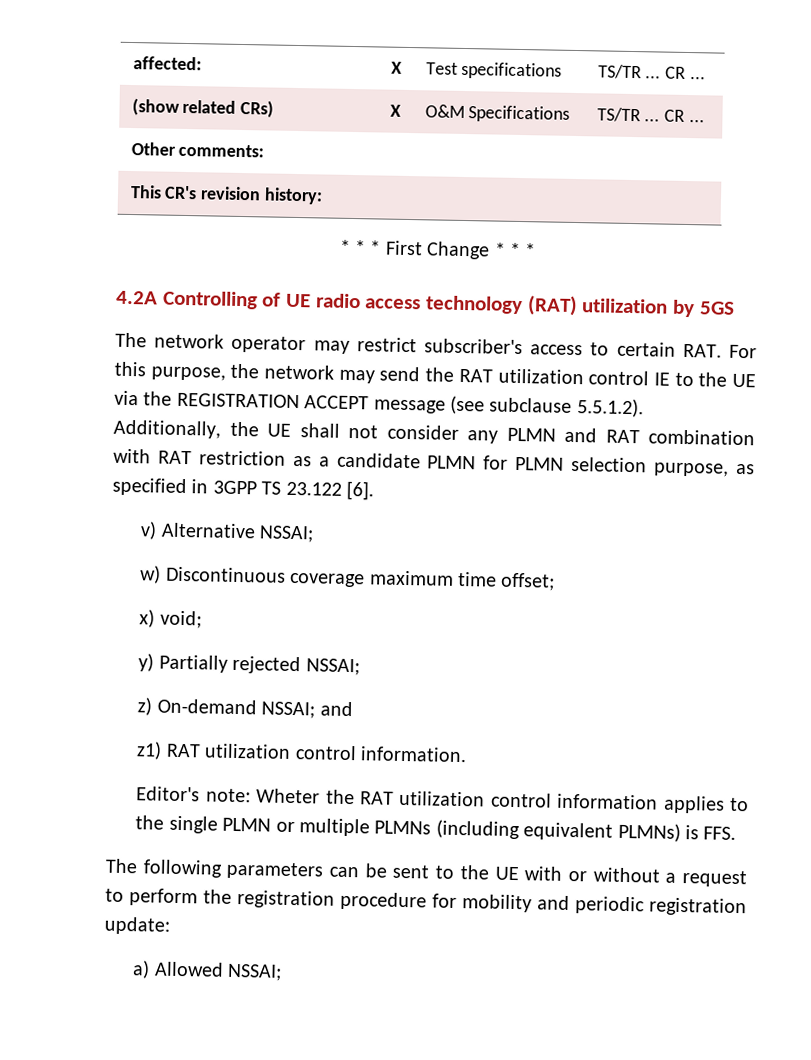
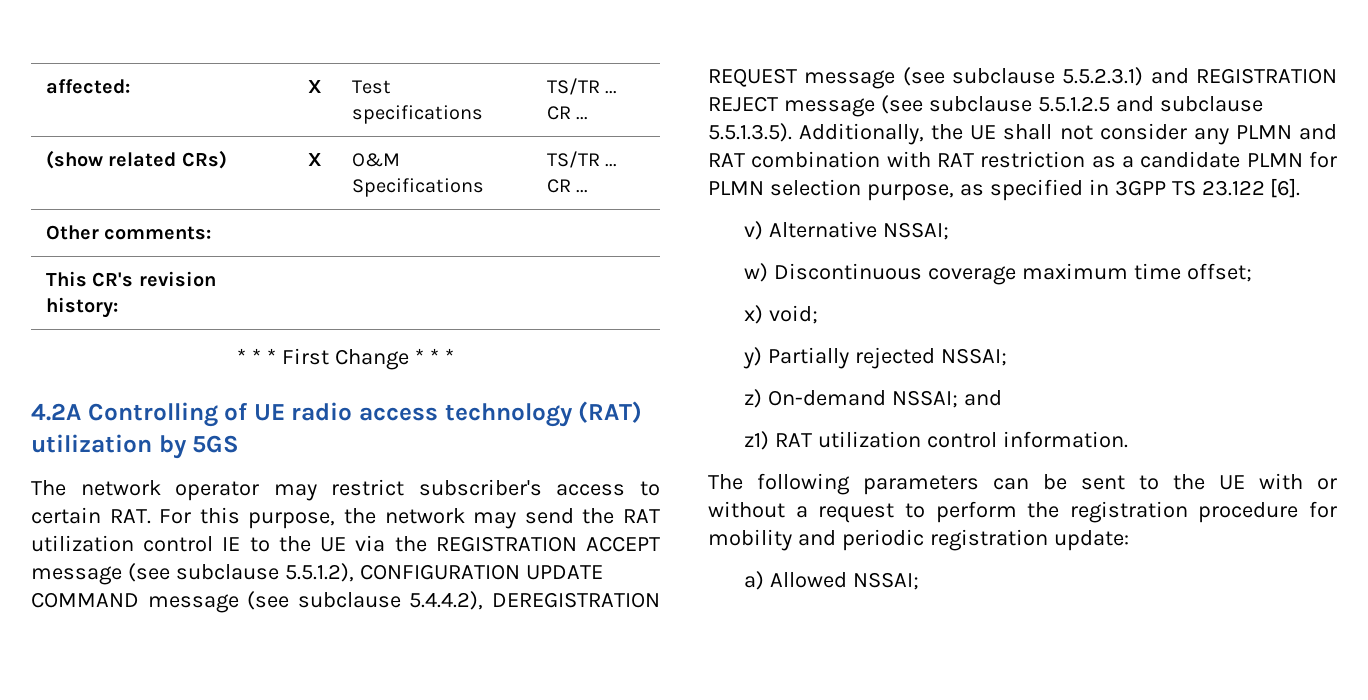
[576,398,644,418] 5.5.1.2). -> [284,563,603,582] [31,591,660,613] [708,67,1337,89] [708,95,1263,117] [708,123,792,142] 5.5.1.2), CONFIGURATION UPDATE COMMAND message (see subclause 5.4.4.2), DEREGISTRATION REQUEST message (see subclause 5.5.2.3.1) and REGISTRATION REJECT message (see subclause 5.5.1.2.5 and subclause 5.5.1.3.5).
[136,786,749,814] [135,815,737,842] // Editor's note: Wheter the RAT utilization control information applies to the single PLMN or multiple PLMNs (including equivalent PLMNs) is FFS. -> (1129, 439) none

